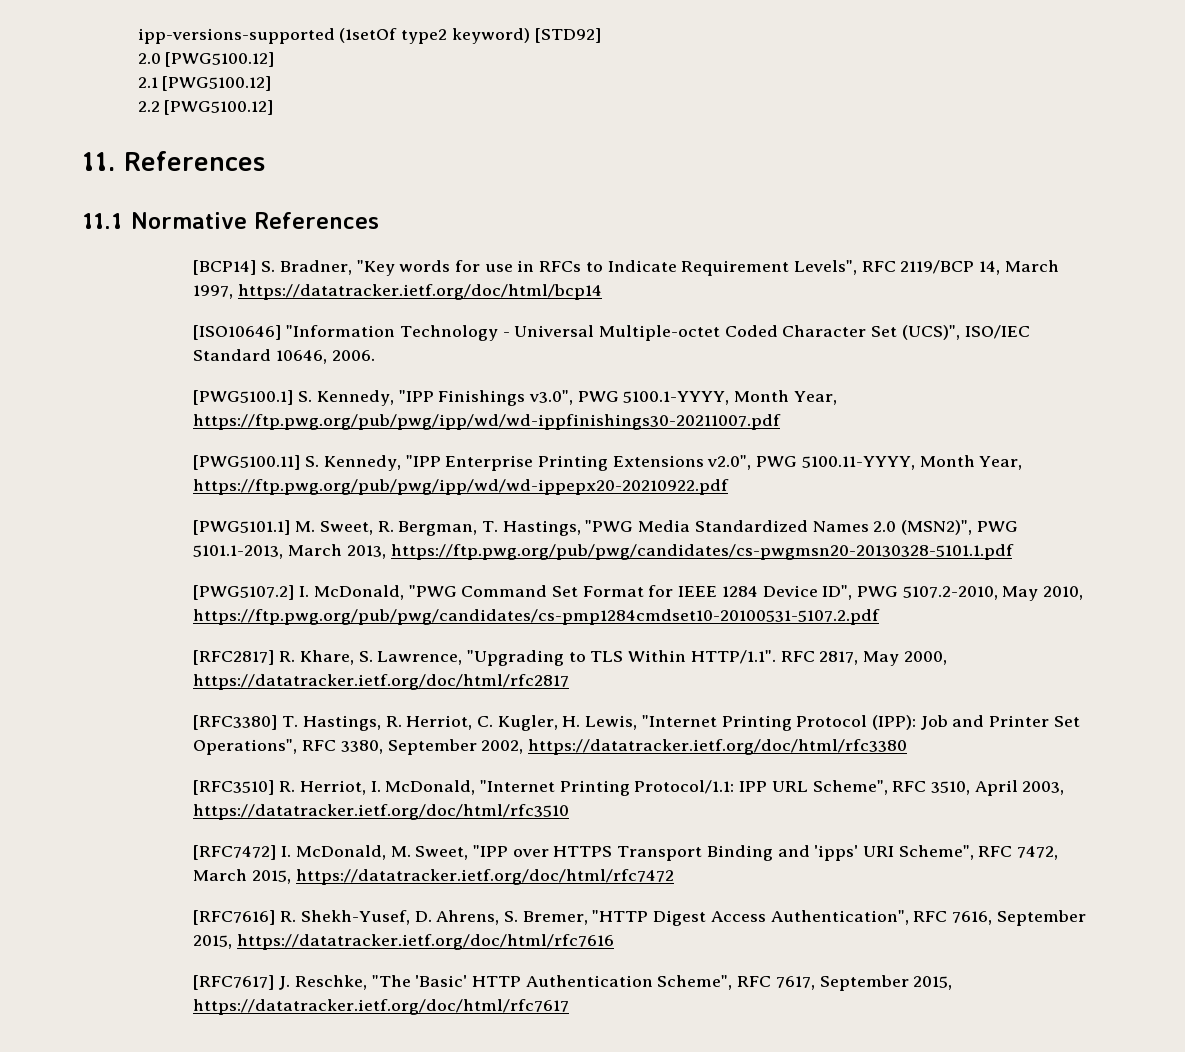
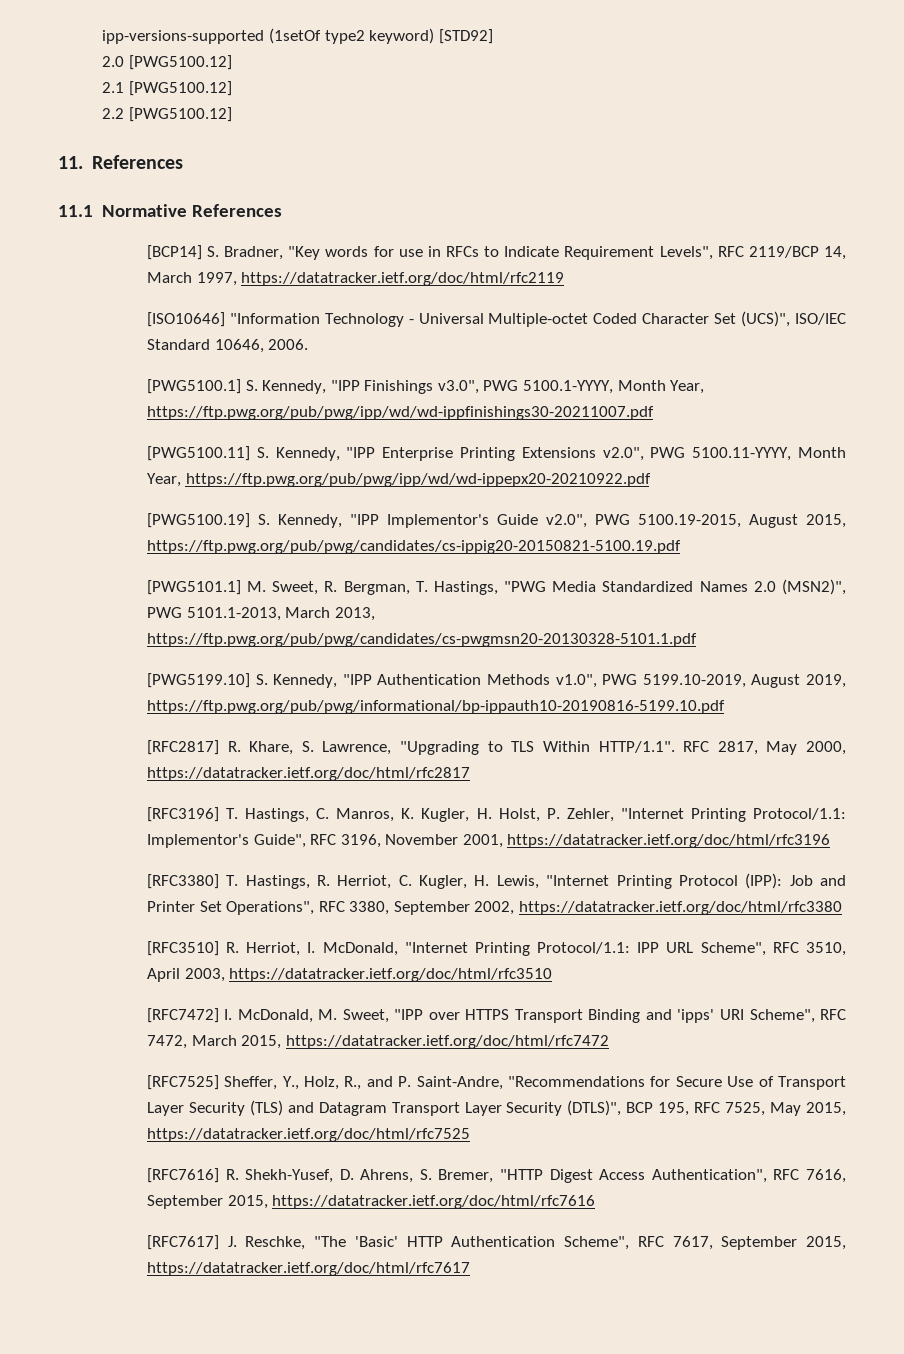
[238,284,603,300] https://datatracker.ietf.org/doc/html/bcp14 -> [241,272,565,286] https://datatracker.ietf.org/doc/html/rfc2119
(730, 487) none -> [146,513,847,528] [146,540,681,554] // [PWG5100.19] S. Kennedy, "IPP Implementor's Guide v2.0", PWG 5100.19-2015, August 2015, https://ftp.pwg.org/pub/pwg/candidates/cs-ippig20-20150821-5100.19.pdf
[193,585,1084,601] [193,609,881,625] [PWG5107.2] I. McDonald, "PWG Command Set Format for IEEE 1284 Device ID", PWG 5107.2-2010, May 2010, https://ftp.pwg.org/pub/pwg/candidates/cs-pmp1284cmdset10-20100531-5107.2.pdf -> [146,673,846,688] [146,700,725,714] [PWG5199.10] S. Kennedy, "IPP Authentication Methods v1.0", PWG 5199.10-2019, August 2019, https://ftp.pwg.org/pub/pwg/informational/bp-ippauth10-20190816-5199.10.pdf
(570, 682) none -> [146,807,846,822] [146,834,831,848] // [RFC3196] T. Hastings, C. Manros, K. Kugler, H. Holst, P. Zehler, "Internet Printing Protocol/1.1: Implementor's Guide", RFC 3196, November 2001, https://datatracker.ietf.org/doc/html/rfc3196
(674, 877) none -> [146,1075,846,1090] [146,1100,846,1116] [146,1128,470,1142] // [RFC7525] Sheffer, Y., Holz, R., and P. Saint-Andre, "Recommendations for Secure Use of Transport Layer Security (TLS) and Datagram Transport Layer Security (DTLS)", BCP 195, RFC 7525, May 2015, https://datatracker.ietf.org/doc/html/rfc7525

